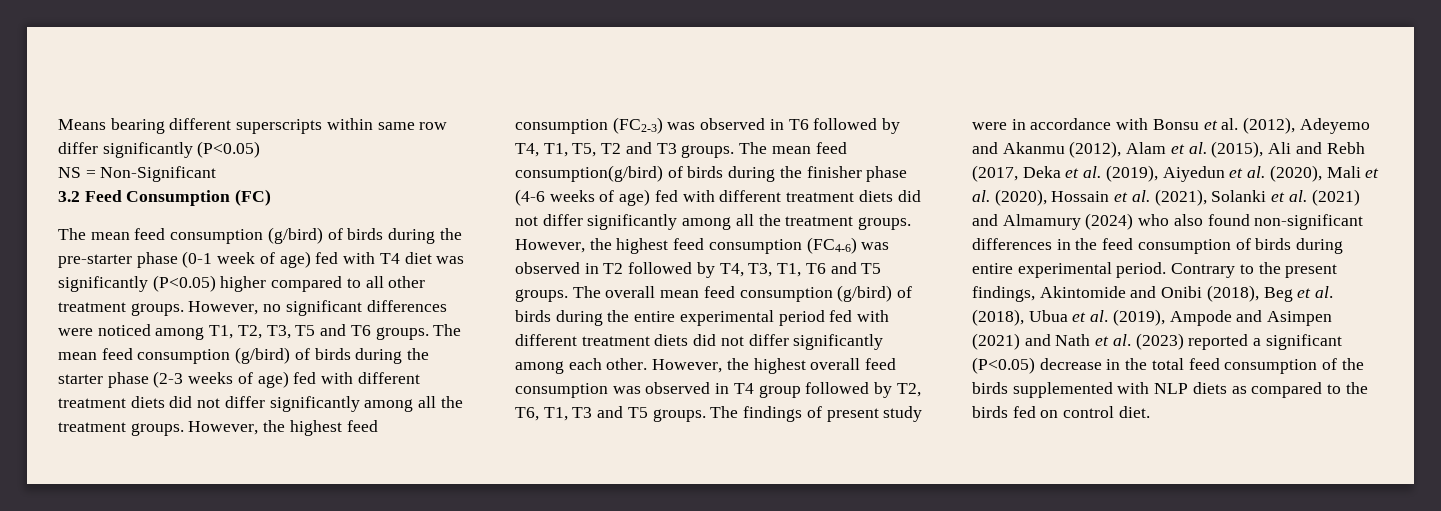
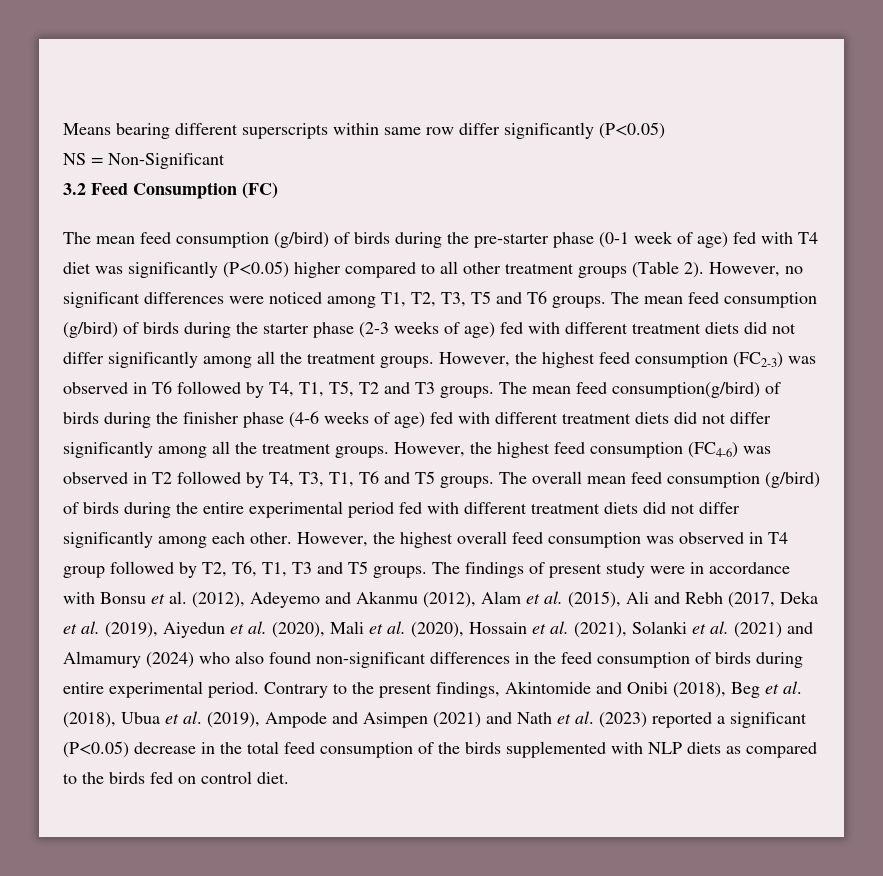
[130,303,184,316] groups. -> [578,261,704,278] groups (Table 2).

